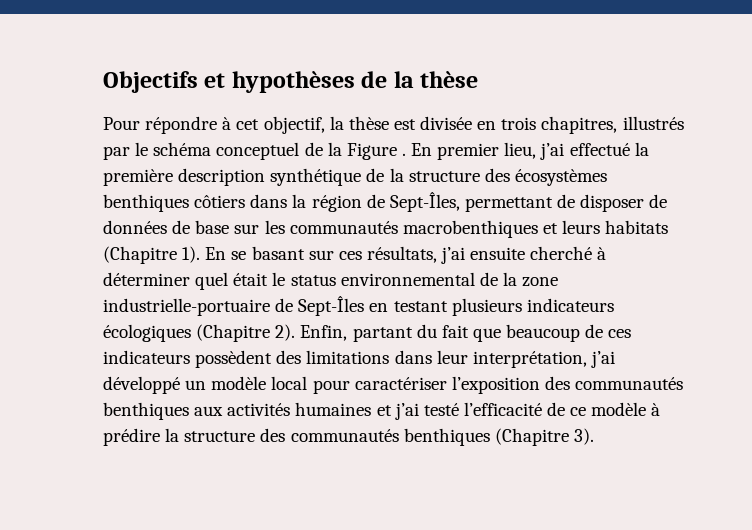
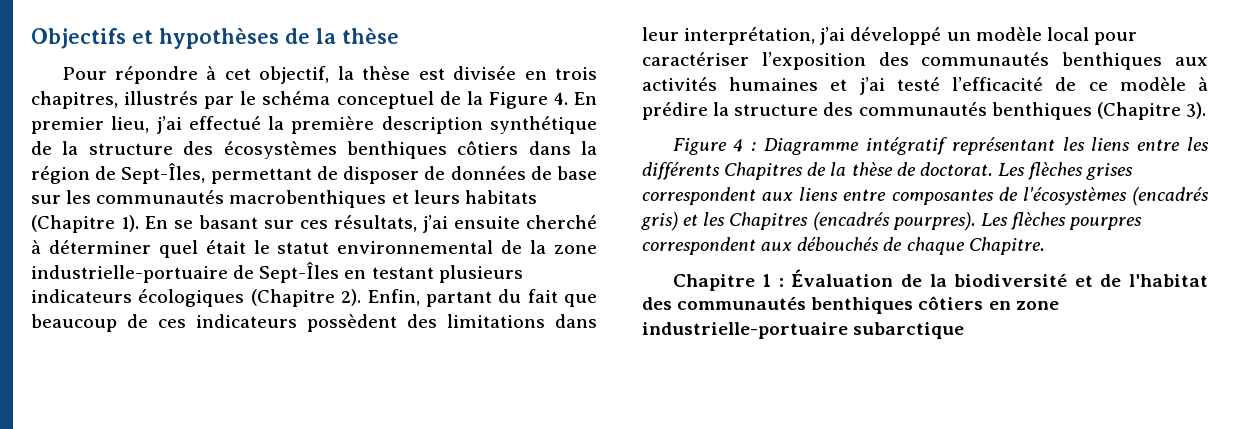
[401,153,406,156] . -> [553,92,568,105] 4.
[290,275,336,286] status -> [277,242,330,254] statut
(594, 436) none -> [672,137,1209,155] [642,162,1134,180] [642,187,1209,206] [641,212,1143,231] [642,237,1045,255] [672,269,1208,291] [642,296,1059,314] [642,322,965,339] // Figure 4 : Diagramme intégratif représentant les liens entre les différents Chapitres de la thèse de doctorat. Les flèches grises correspondent aux liens entre composantes de l'écosystèmes (encadrés gris) et les Chapitres (encadrés pourpres). Les flèches pourpres correspondent aux débouchés de chaque Chapitre. // Chapitre 1 : Évaluation de la biodiversité et de l'habitat des communautés benthiques côtiers en zone industrielle-portuaire subarctique

